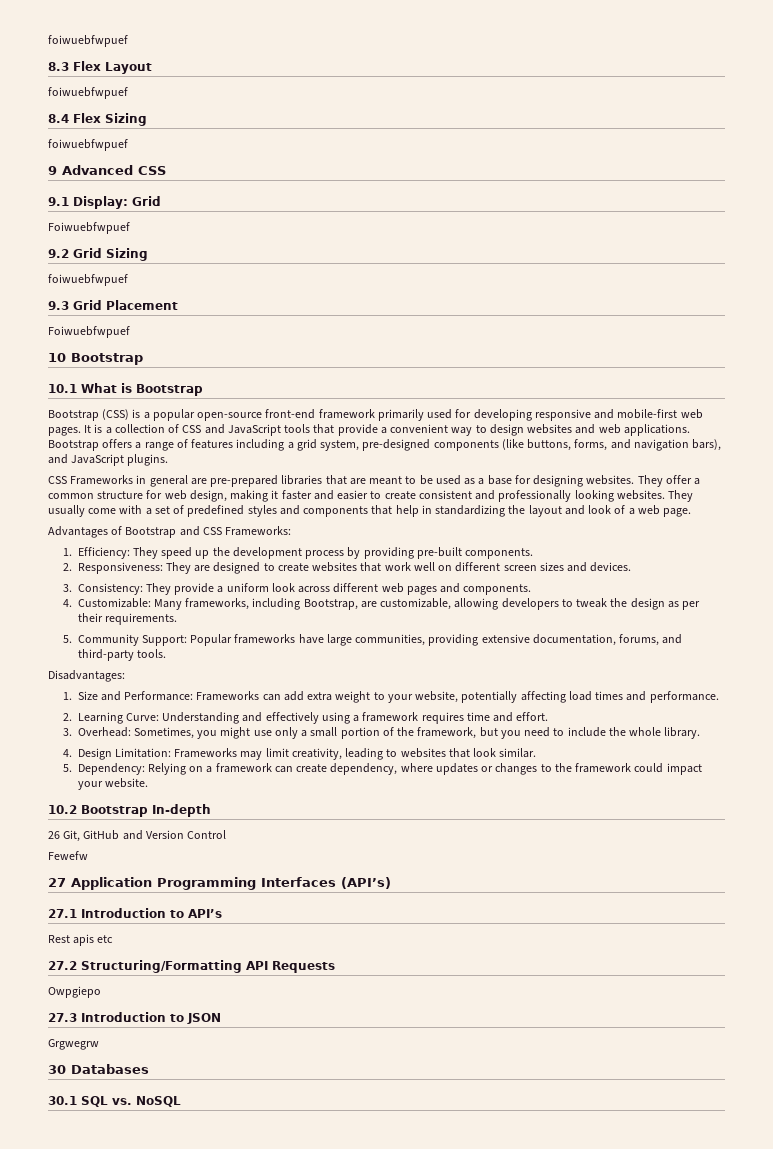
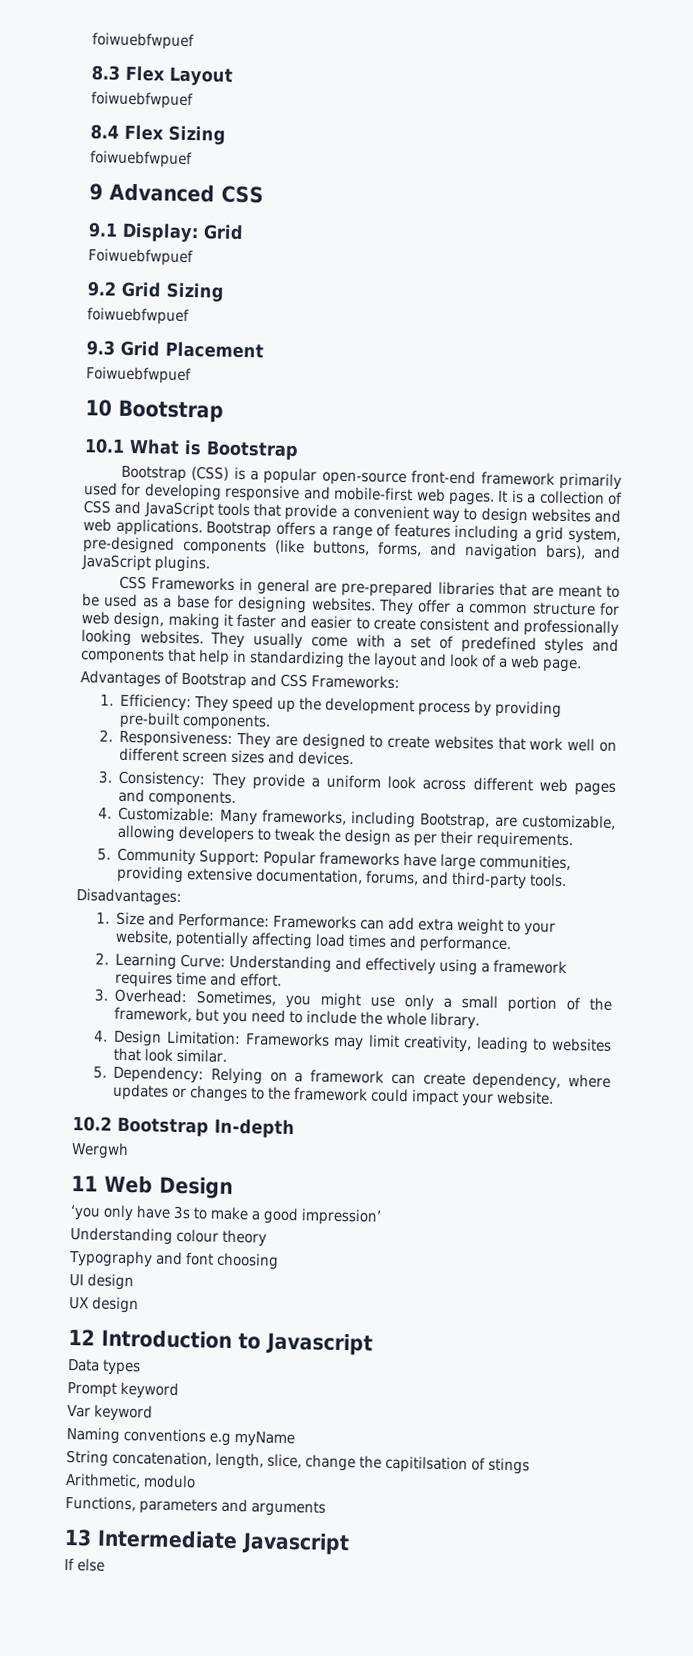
[48,830,227,842] [48,851,88,860] [48,877,391,890] [48,908,222,918] [48,934,114,946] [48,960,335,973] [48,986,101,998] [48,1012,221,1024] [48,1039,99,1050] [48,1064,149,1074] [48,1096,181,1107] 26 Git, GitHub and Version Control // Fewefw // 27 Application Programming Interfaces (API’s) // 27.1 Introduction to API’s // Rest apis etc // 27.2 Structuring/Formatting API Requests // Owpgiepo // 27.3 Introduction to JSON // Grgwegrw // 30 Databases // 30.1 SQL vs. NoSQL -> [71,1142,129,1160] [71,1175,233,1199] [70,1204,382,1226] [70,1227,267,1247] [68,1249,279,1270] [69,1273,134,1291] [69,1296,139,1314] [68,1328,373,1356] [68,1358,141,1376] [67,1381,179,1400] [67,1404,153,1422] [66,1426,295,1448] [66,1449,530,1475] [65,1472,196,1489] [65,1495,326,1517] [64,1528,350,1556] [64,1557,105,1572] Wergwh // 11 Web Design // ‘you only have 3s to make a good impression’ // Understanding colour theory // Typography and font choosing // UI design // UX design // 12 Introduction to Javascript // Data types // Prompt keyword // Var keyword // Naming conventions e.g myName // String concatenation, length, slice, change the capitilsation of stings // Arithmetic, modulo // Functions, parameters and arguments // 13 Intermediate Javascript // If else

